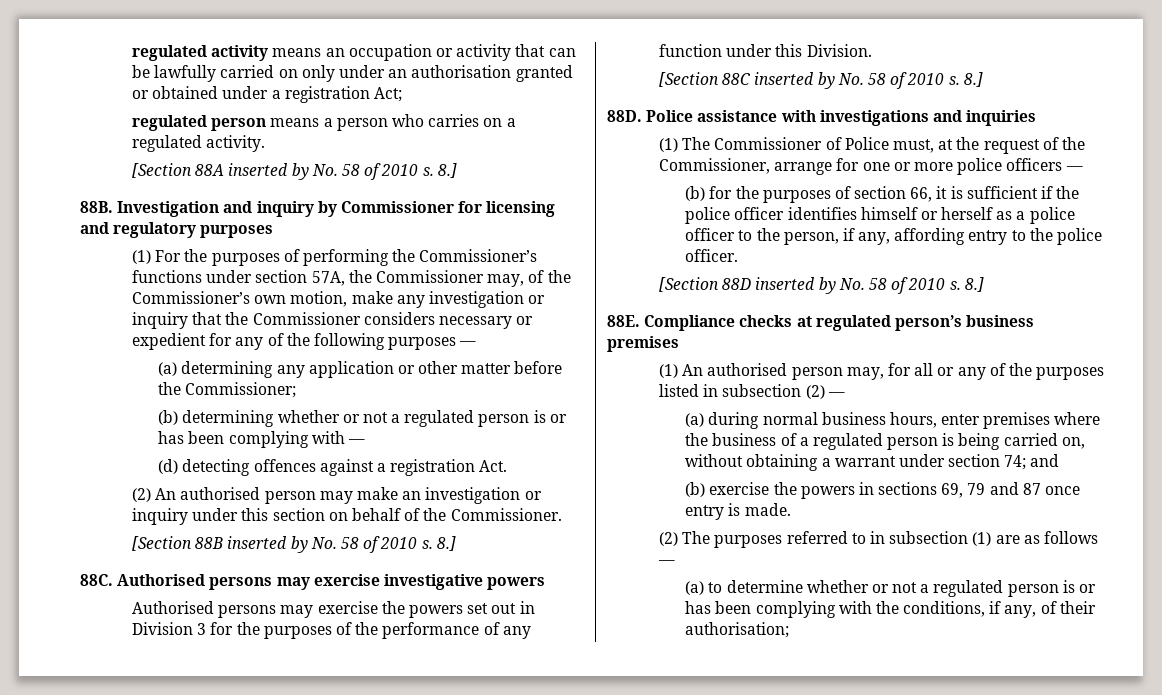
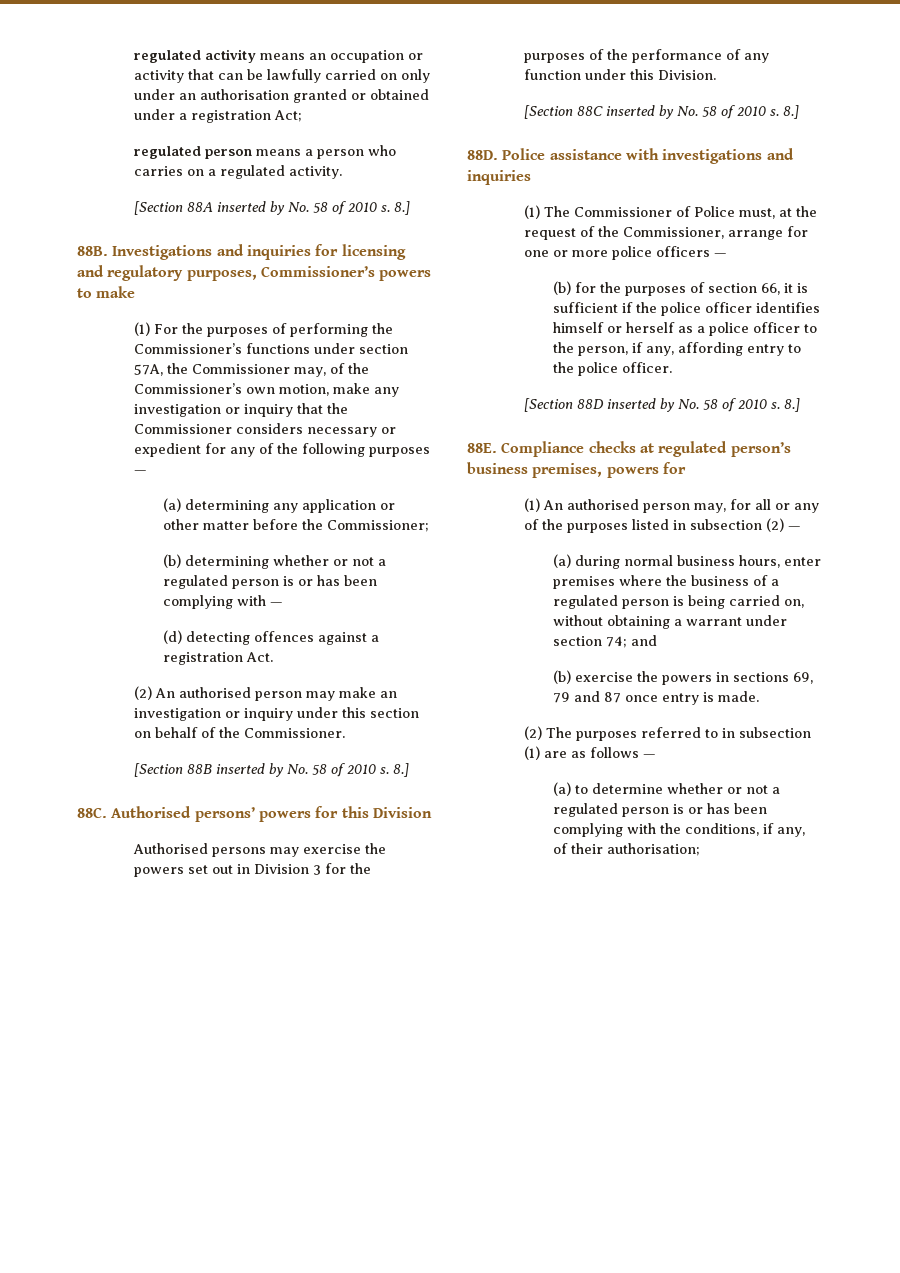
[117,201,556,217] [80,222,274,238] Investigation and inquiry by Commissioner for licensing and regulatory purposes -> [112,244,406,260] [77,265,432,281] [77,286,136,298] Investigations and inquiries for licensing and regulatory purposes, Commissioner’s powers to make
[209,574,546,590] persons may exercise investigative powers -> [194,806,432,822] persons’ powers for this Division
[607,336,679,352] premises -> [532,462,686,478] premises, powers for

